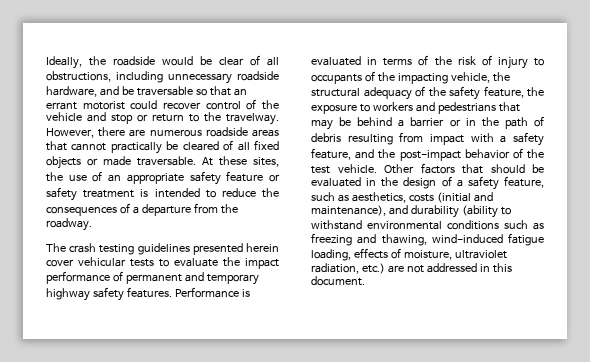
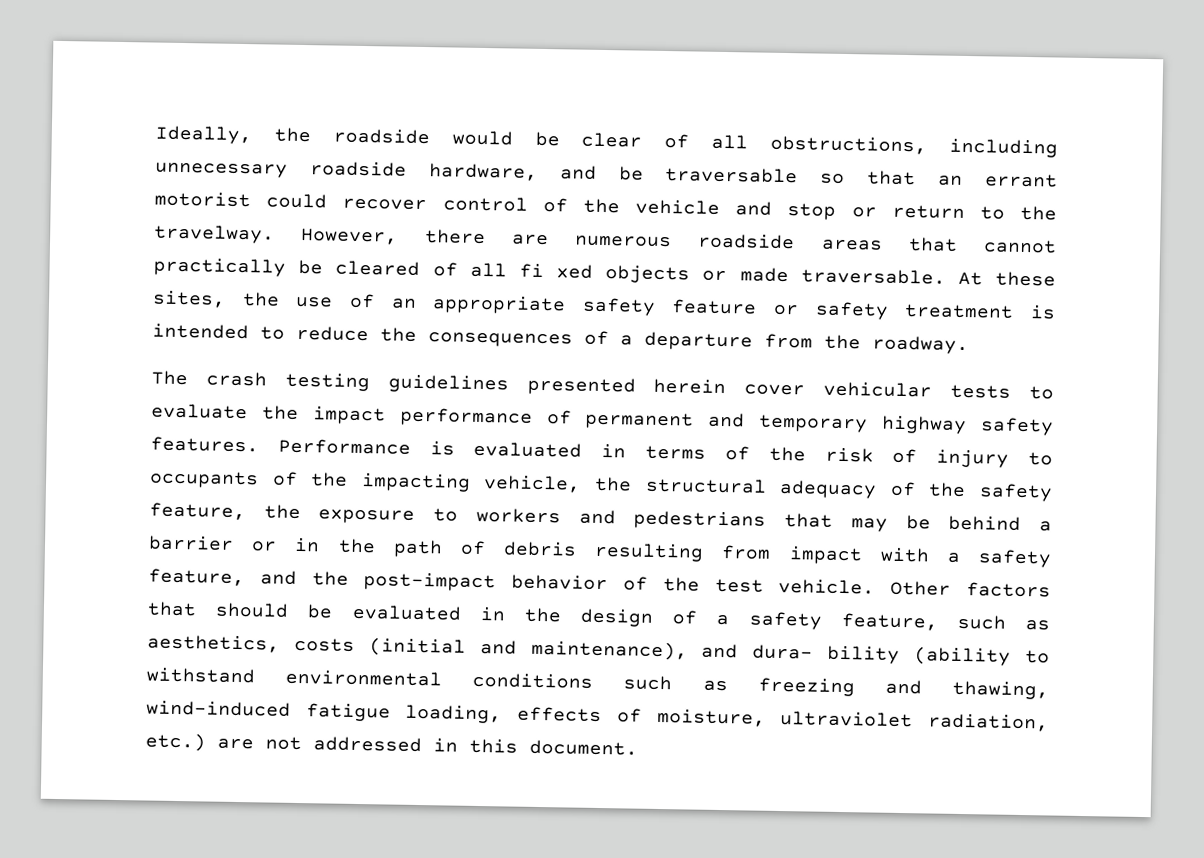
[253,140,279,150] fixed -> [518,263,593,279] fi xed
[410,205,459,218] durability -> [752,644,901,664] dura- bility

